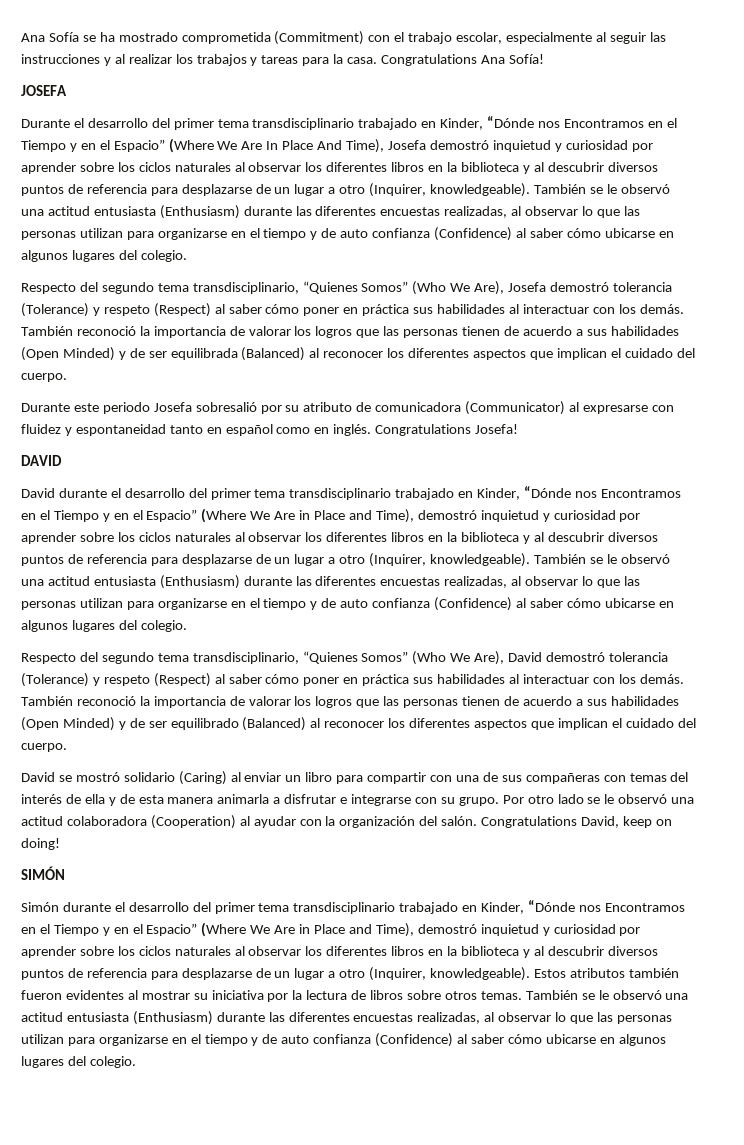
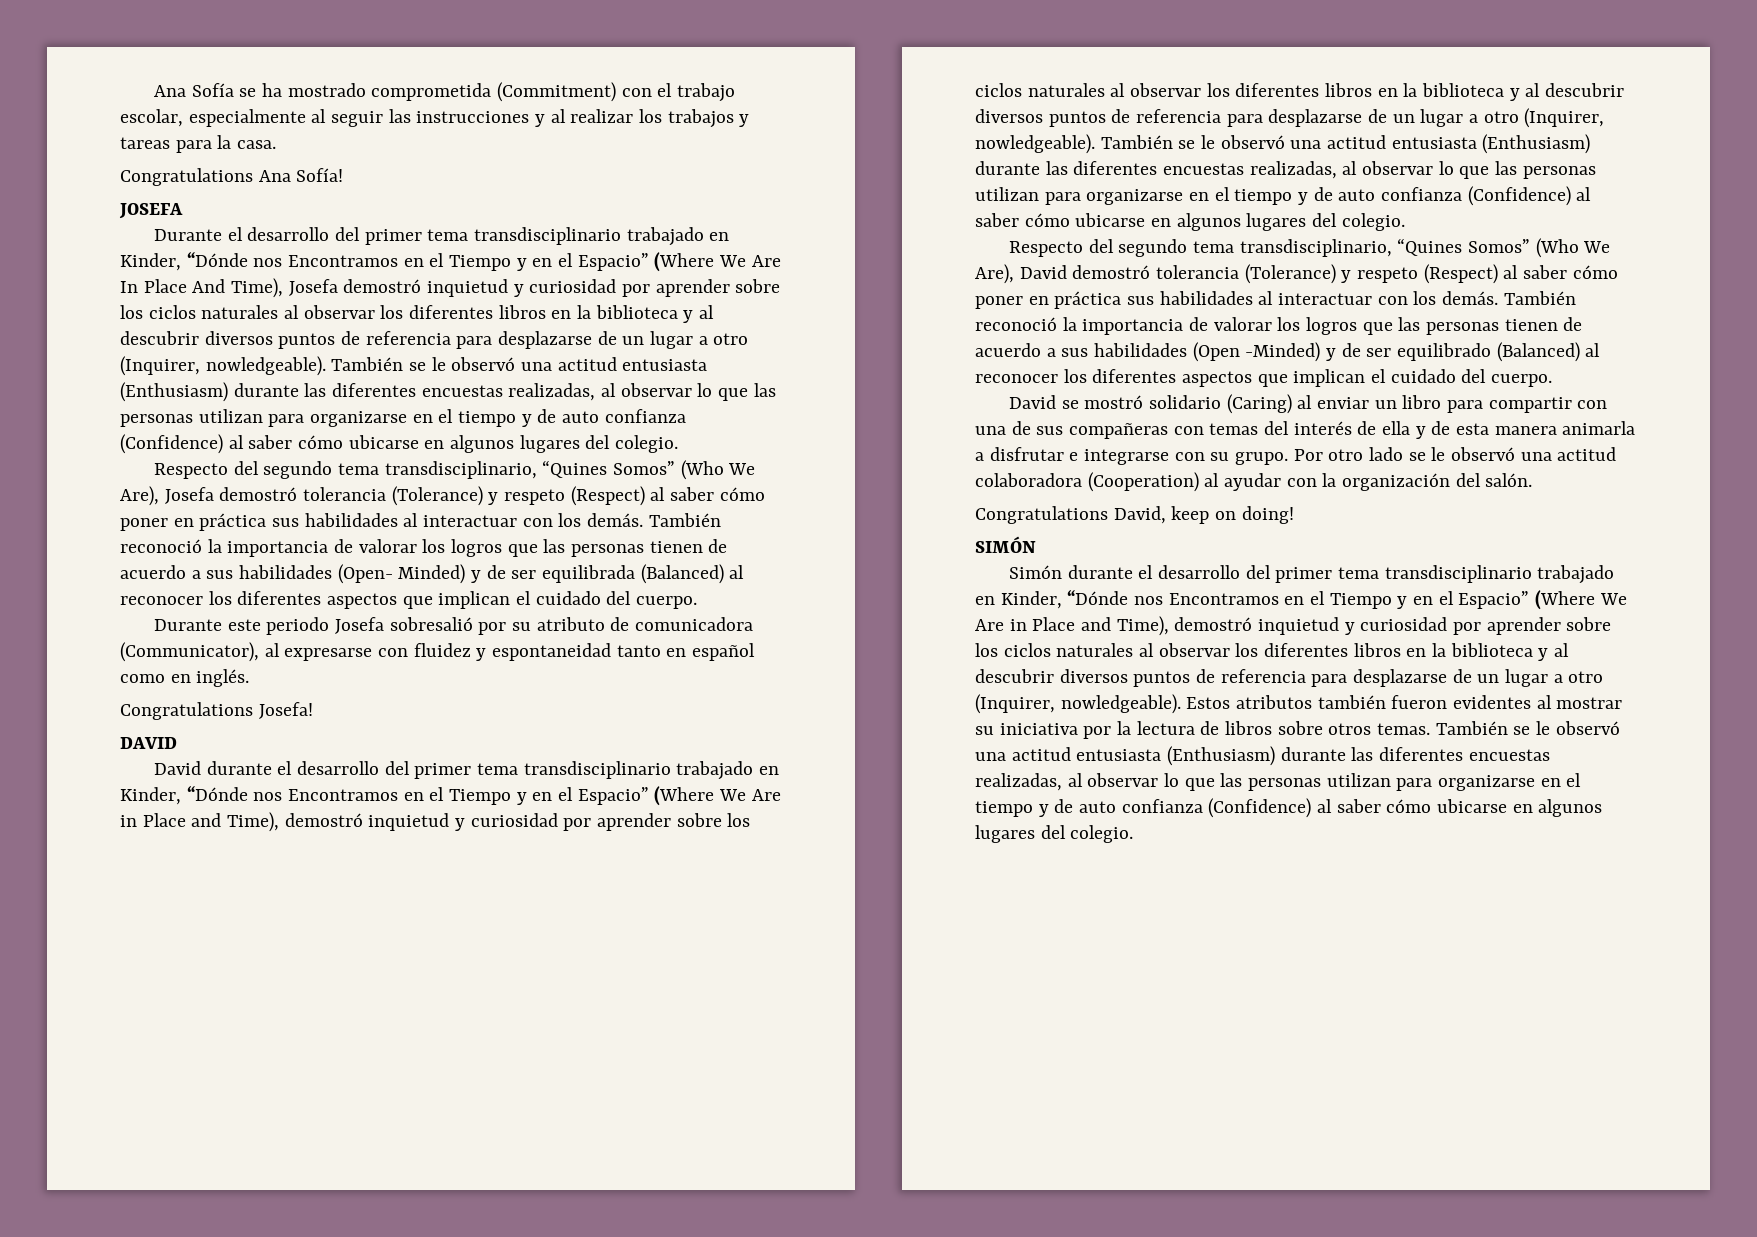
(378, 60) none -> (277, 144) //
[430,183,531,197] knowledgeable). -> [205,356,326,376] nowledgeable).
[302,281,358,294] “Quienes -> [542,460,608,478] “Quines
[21,347,59,361] (Open -> [337,564,393,584] (Open-
[465,401,566,415] (Communicator) -> [120,642,259,662] (Communicator),
(372, 430) none -> (250, 678) //
[430,553,531,567] knowledgeable). -> [975,134,1095,154] nowledgeable).
[302,651,358,664] “Quienes -> [1397,238,1463,256] “Quines
[62,717,115,731] Minded) -> [1245,342,1321,362] -Minded)
(478, 821) none -> (1533, 480) //
[430,967,531,981] knowledgeable). -> [1060,694,1181,714] nowledgeable).

